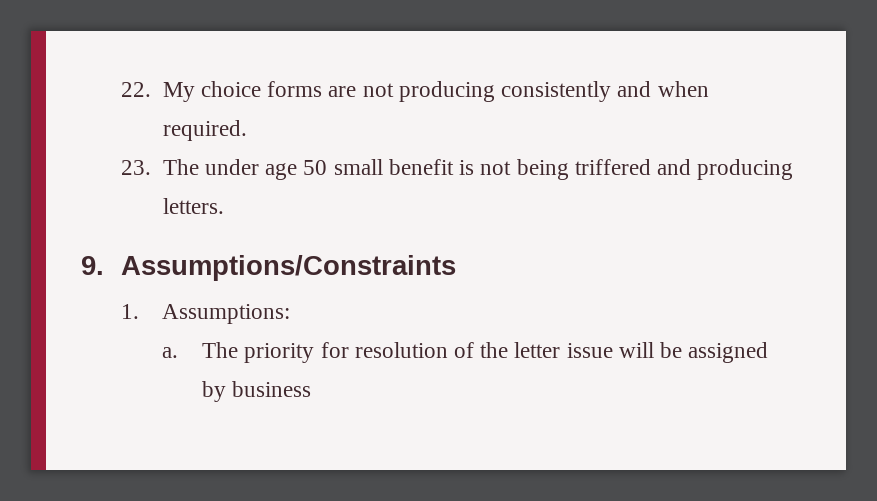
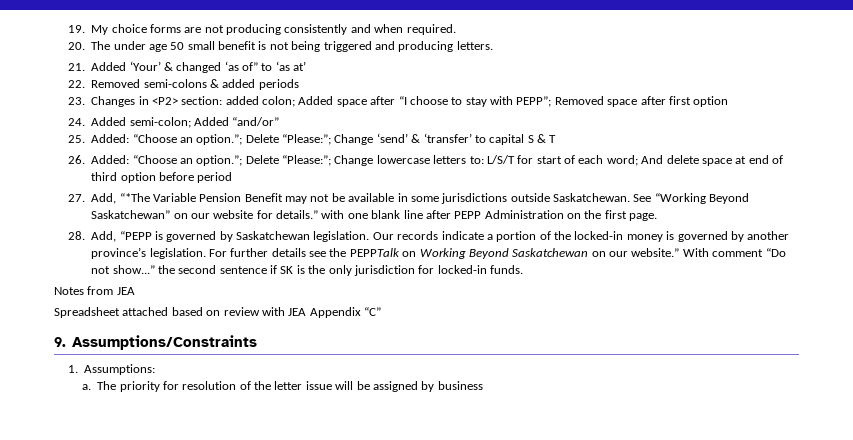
[121,82,152,97] 22. -> [67,25,85,33] 19.
[121,160,152,175] 23. -> [67,42,85,50] 20.
[574,159,651,175] triffered -> [323,41,372,52] triggered
(224, 206) none -> [67,61,307,73] [67,79,299,90] [67,96,729,107] [67,117,280,128] [67,133,557,145] [67,155,784,166] [91,172,233,183] [67,193,750,204] [91,210,658,221] [67,231,790,242] [91,247,786,259] [91,265,524,276] [54,286,135,295] [54,307,381,318] // 21. Added ‘Your’ & changed ‘as of” to ‘as at’ // 22. Removed semi-colons & added periods // 23. Changes in <P2> section: added colon; Added space after “I choose to stay with PEPP”; Removed space after first option // 24. Added semi-colon; Added “and/or” // 25. Added: “Choose an option.”; Delete “Please:”; Change ‘send’ & ‘transfer’ to capital S & T // 26. Added: “Choose an option.”; Delete “Please:”; Change lowercase letters to: L/S/T for start of each word; And delete space at end of third option before period // 27. Add, “*The Variable Pension Benefit may not be available in some jurisdictions outside Saskatchewan. See “Working Beyond Saskatchewan” on our website for details.” with one blank line after PEPP Administration on the first page. // 28. Add, “PEPP is governed by Saskatchewan legislation. Our records indicate a portion of the locked-in money is governed by another province’s legislation. For further details see the PEPPTalk on Working Beyond Saskatchewan on our website.” With comment “Do not show...” the second sentence if SK is the only jurisdiction for locked-in funds. // Notes from JEA // Spreadsheet attached based on review with JEA Appendix “C”

